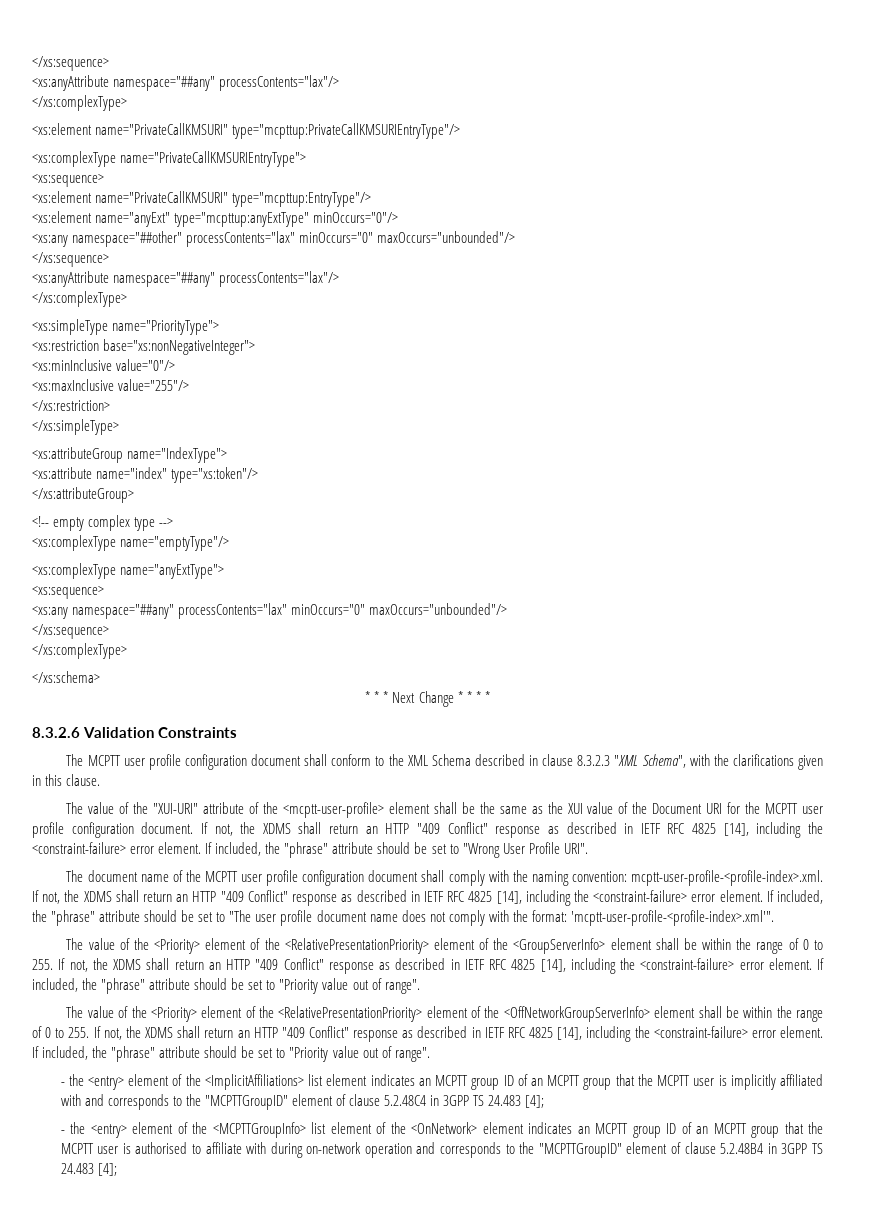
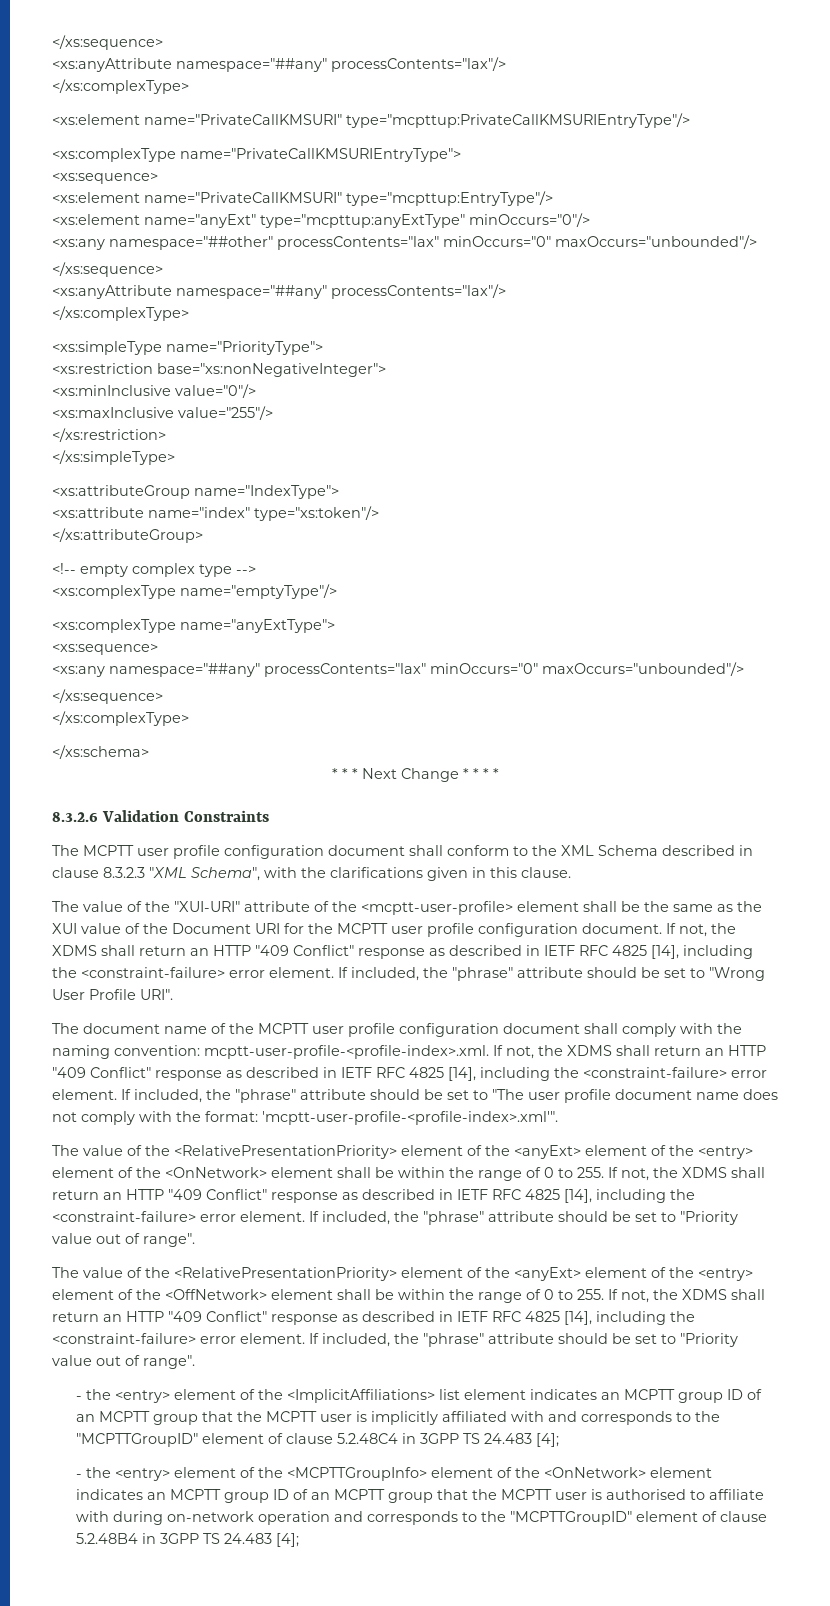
[154,938,606,954] <Priority> element of the <RelativePresentationPriority> element of the <GroupServerInfo> -> [174,1145,753,1159] [52,1167,267,1178] <RelativePresentationPriority> element of the <anyExt> element of the <entry> element of the <OnNetwork>
[150,1006,650,1022] <Priority> element of the <RelativePresentationPriority> element of the <OffNetworkGroupServerInfo> -> [174,1267,753,1281] [52,1289,267,1300] <RelativePresentationPriority> element of the <anyExt> element of the <entry> element of the <OffNetwork>
[311,1122,327,1134] list -> (427, 1474) none

